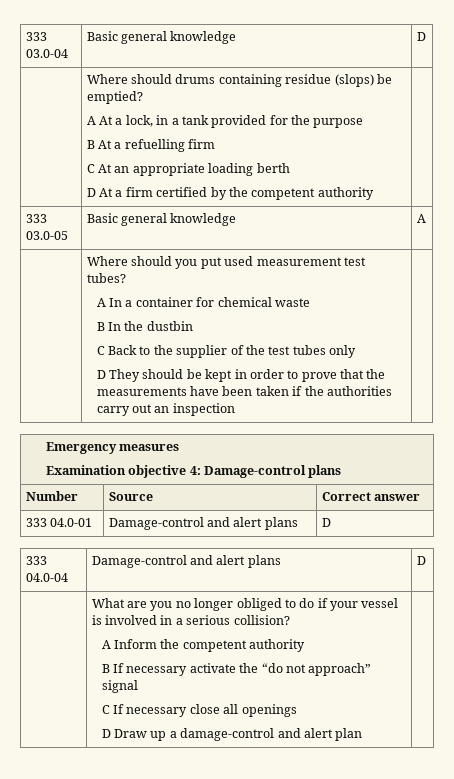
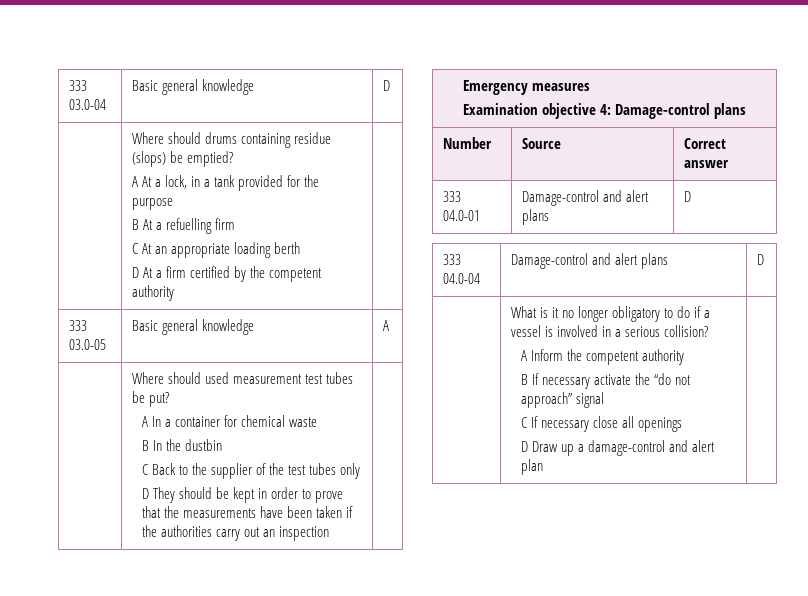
[175,257,222,269] you put -> (201, 378) none
[86,273,126,283] tubes? -> [325,372,353,384] [131,391,169,407] tubes be put?
[127,601,173,611] are you -> [539,307,559,318] is it
[236,598,282,611] obliged -> [611,306,660,322] obligatory
[330,601,359,611] your -> [704,310,711,318] a

